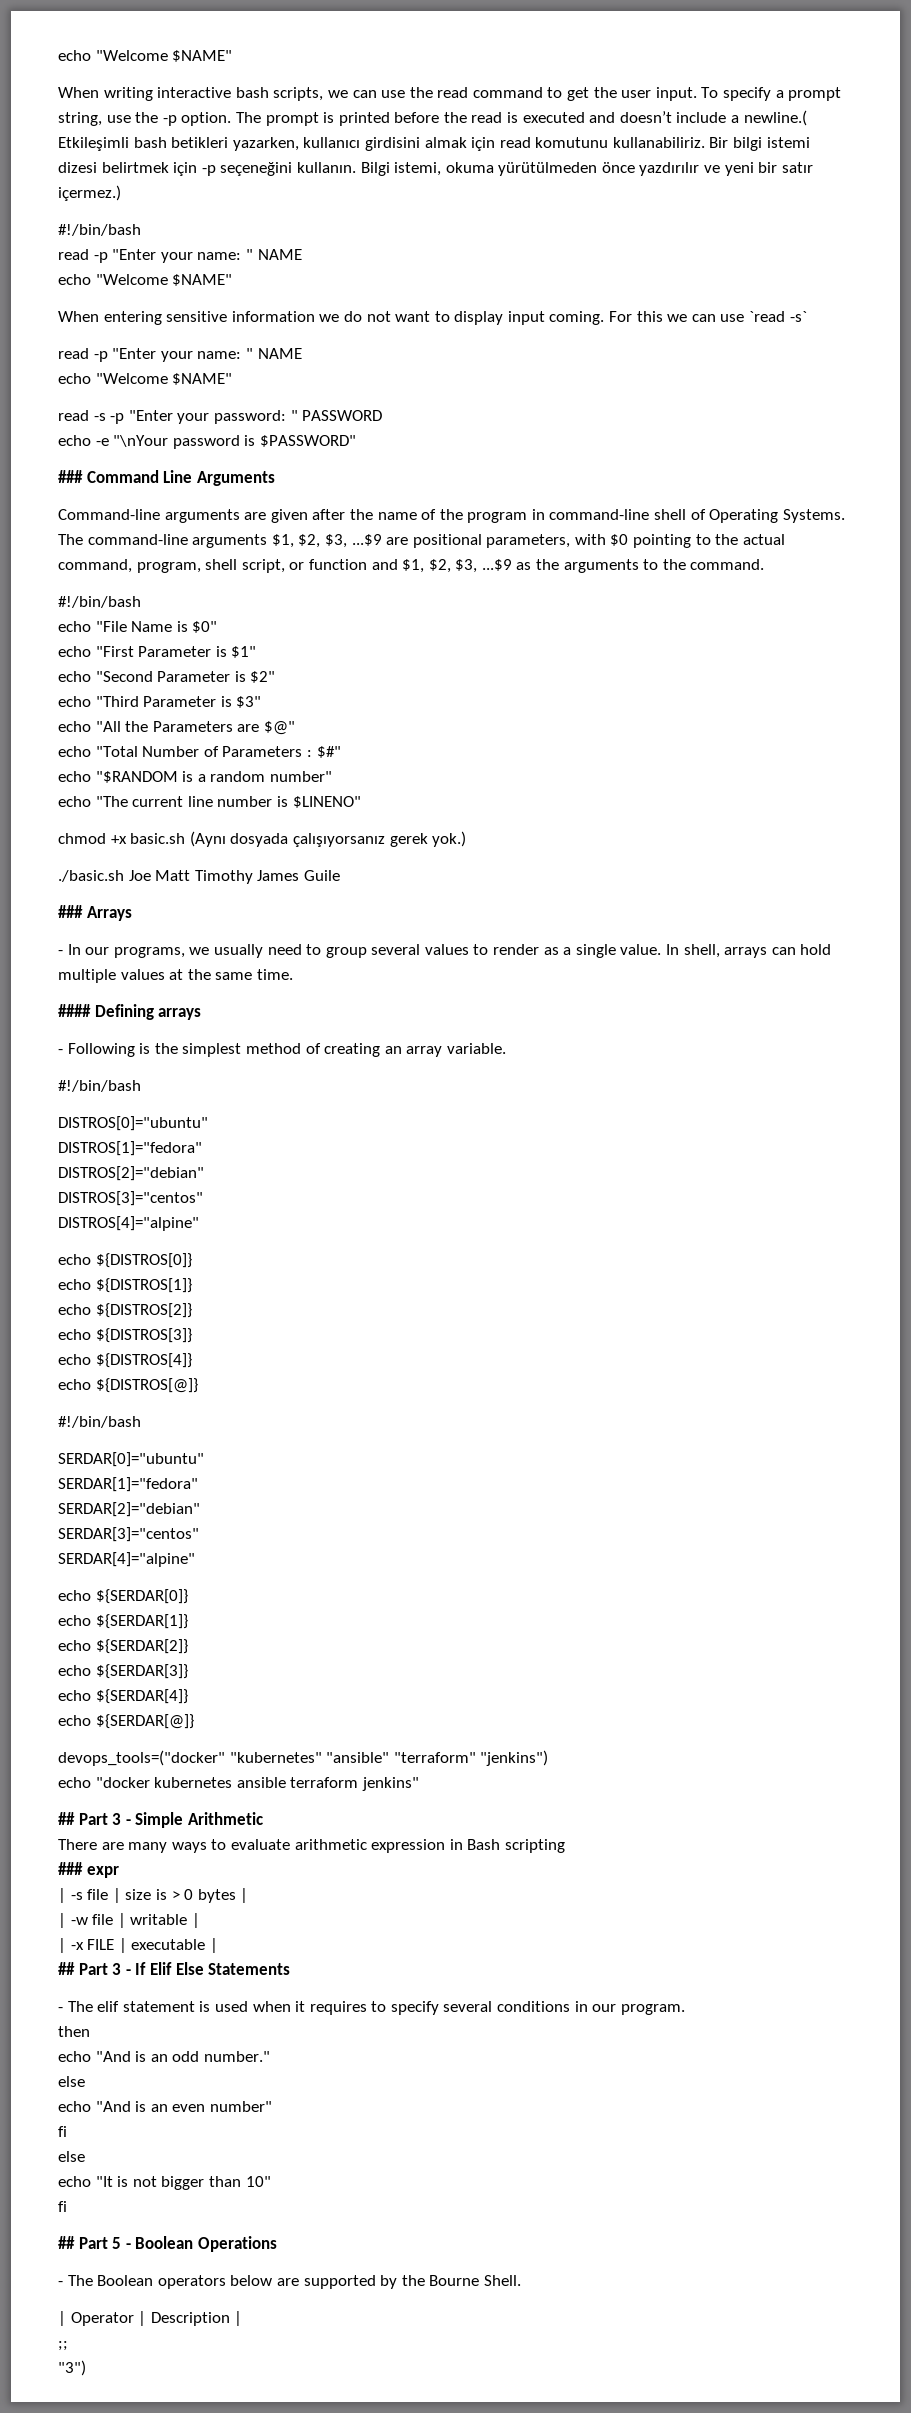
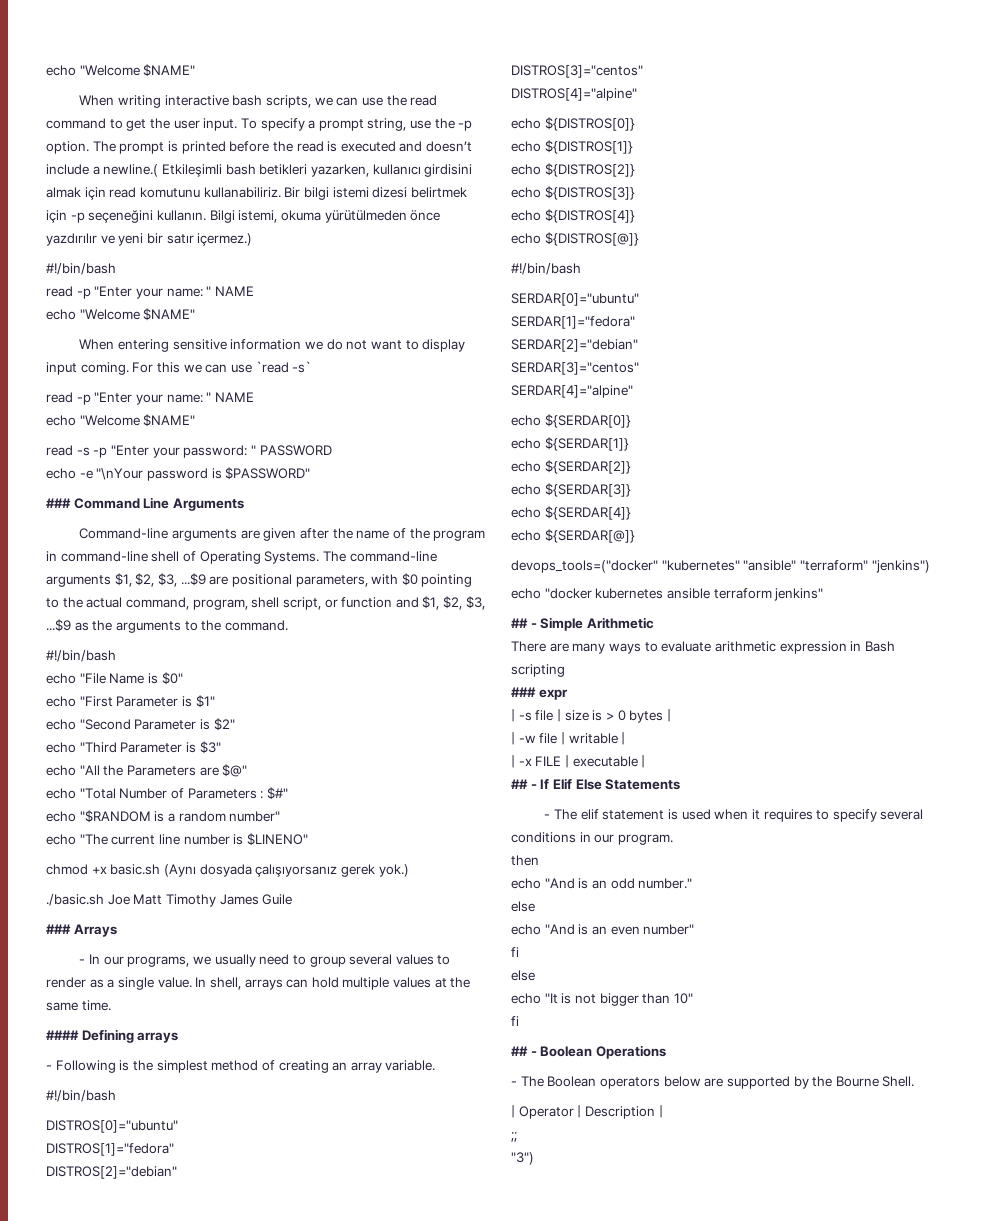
[78,1813,122,1825] Part 3 -> (528, 623) none
[78,1963,122,1975] Part 3 -> (528, 784) none
[78,2237,122,2249] Part 5 -> (528, 1051) none

